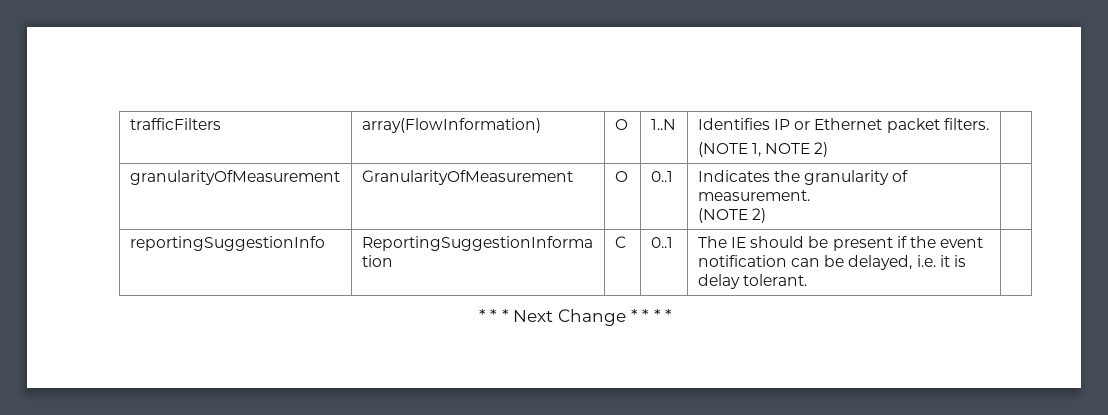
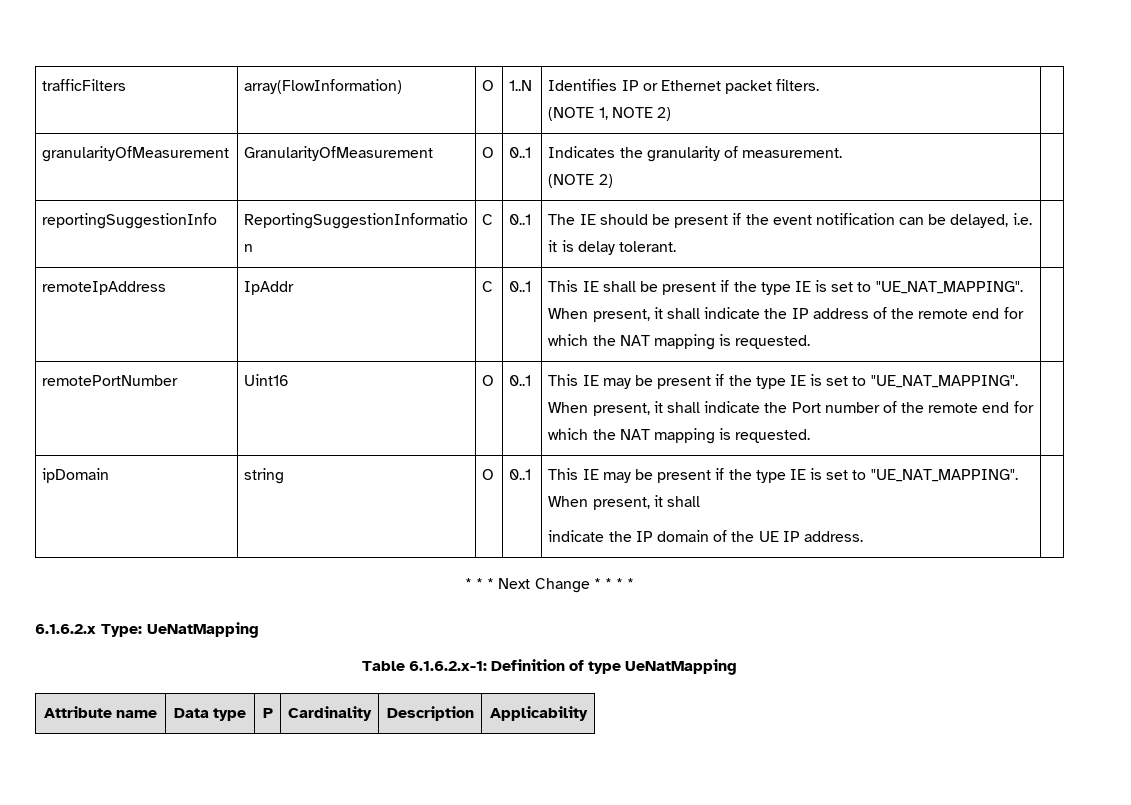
(808, 280) none -> [42,281,167,295] [244,281,295,295] [482,281,494,292] [509,281,532,292] [548,280,1023,295] [548,307,1024,322] [548,334,811,350] [42,375,179,386] [244,374,290,386] [482,375,495,386] [509,375,532,386] [548,374,1018,389] [548,401,1034,416] [548,428,811,444] [42,468,110,483] [244,468,285,484] [482,469,495,480] [509,469,532,480] [548,468,1018,483] [548,495,700,510] [548,530,863,542] // remoteIpAddress | IpAddr | C | 0..1 | This IE shall be present if the type IE is set to "UE_NAT_MAPPING". When present, it shall indicate the IP address of the remote end for which the NAT mapping is requested. | // remotePortNumber | Uint16 | O | 0..1 | This IE may be present if the type IE is set to "UE_NAT_MAPPING". When present, it shall indicate the Port number of the remote end for which the NAT mapping is requested. | // ipDomain | string | O | 0..1 | This IE may be present if the type IE is set to "UE_NAT_MAPPING". When present, it shall // indicate the IP domain of the UE IP address. |
(673, 315) none -> [35,622,259,638] [361,659,738,675] [43,706,158,718] [173,708,247,721] [262,708,273,718] [288,706,372,721] [386,706,474,721] [489,706,588,721] // 6.1.6.2.x Type: UeNatMapping // Table 6.1.6.2.x-1: Definition of type UeNatMapping // Attribute name | Data type | P | Cardinality | Description | Applicability

